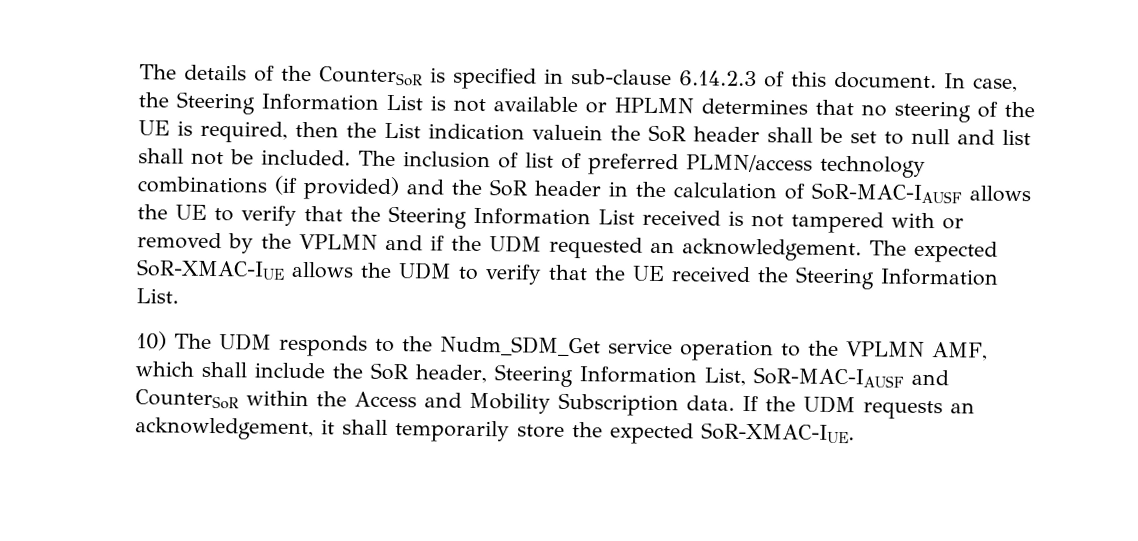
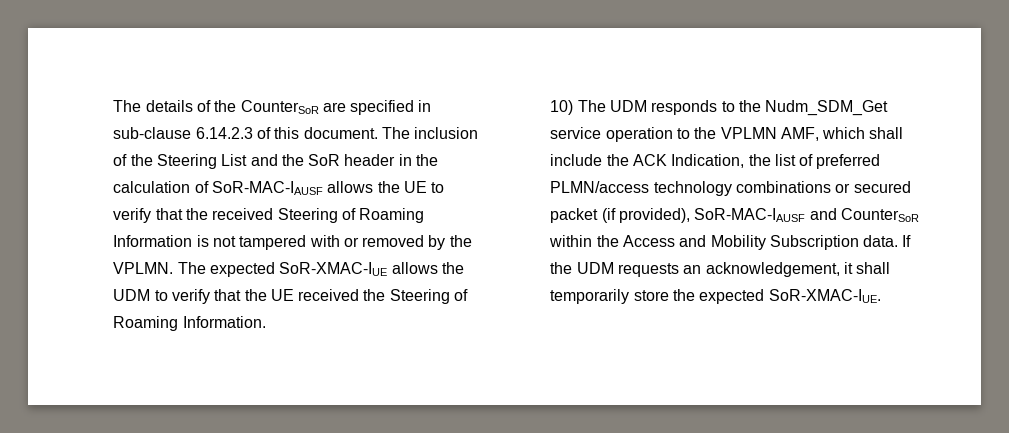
[429,67,446,83] is -> [322,102,346,112] are
[943,73,1018,92] [137,91,1035,123] [137,120,1031,146] [137,148,926,178] [136,175,400,201] In case, the Steering Information List is not available or HPLMN determines that no steering of the UE is required, then the List indication valuein the SoR header shall be set to null and list shall not be included. The inclusion of list of preferred PLMN/access technology combinations (if provided) -> [381,127,479,139] [113,154,248,169] The inclusion of the Steering List
[387,205,721,229] Steering Information List received -> [212,208,425,223] [113,235,193,247] received Steering of Roaming Information
[298,233,862,262] VPLMN and if the UDM requested an acknowledgement. -> [113,262,174,274] VPLMN.
[879,268,999,286] [135,288,179,304] Information List. -> [454,289,469,301] [113,316,266,331] of Roaming Information.
[369,362,746,388] SoR header, Steering Information List, -> [632,154,881,169] [550,181,911,196] [550,208,690,223] ACK Indication, the list of preferred PLMN/access technology combinations or secured packet (if provided),

